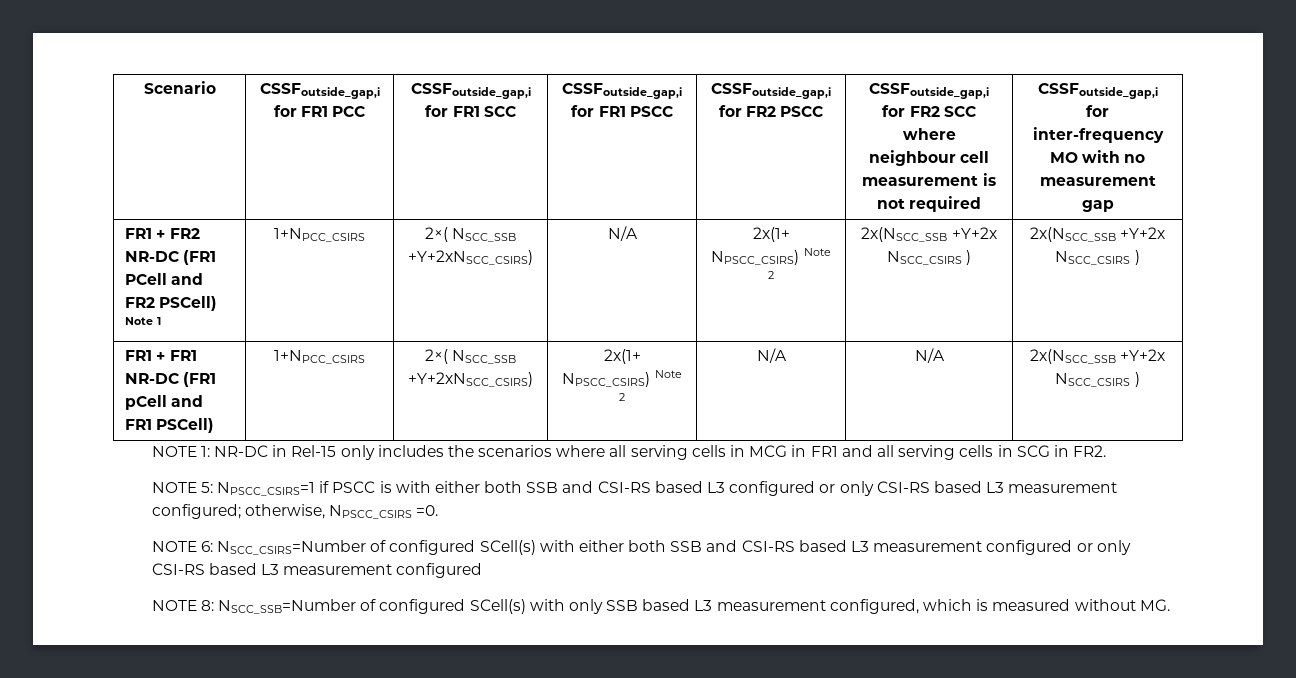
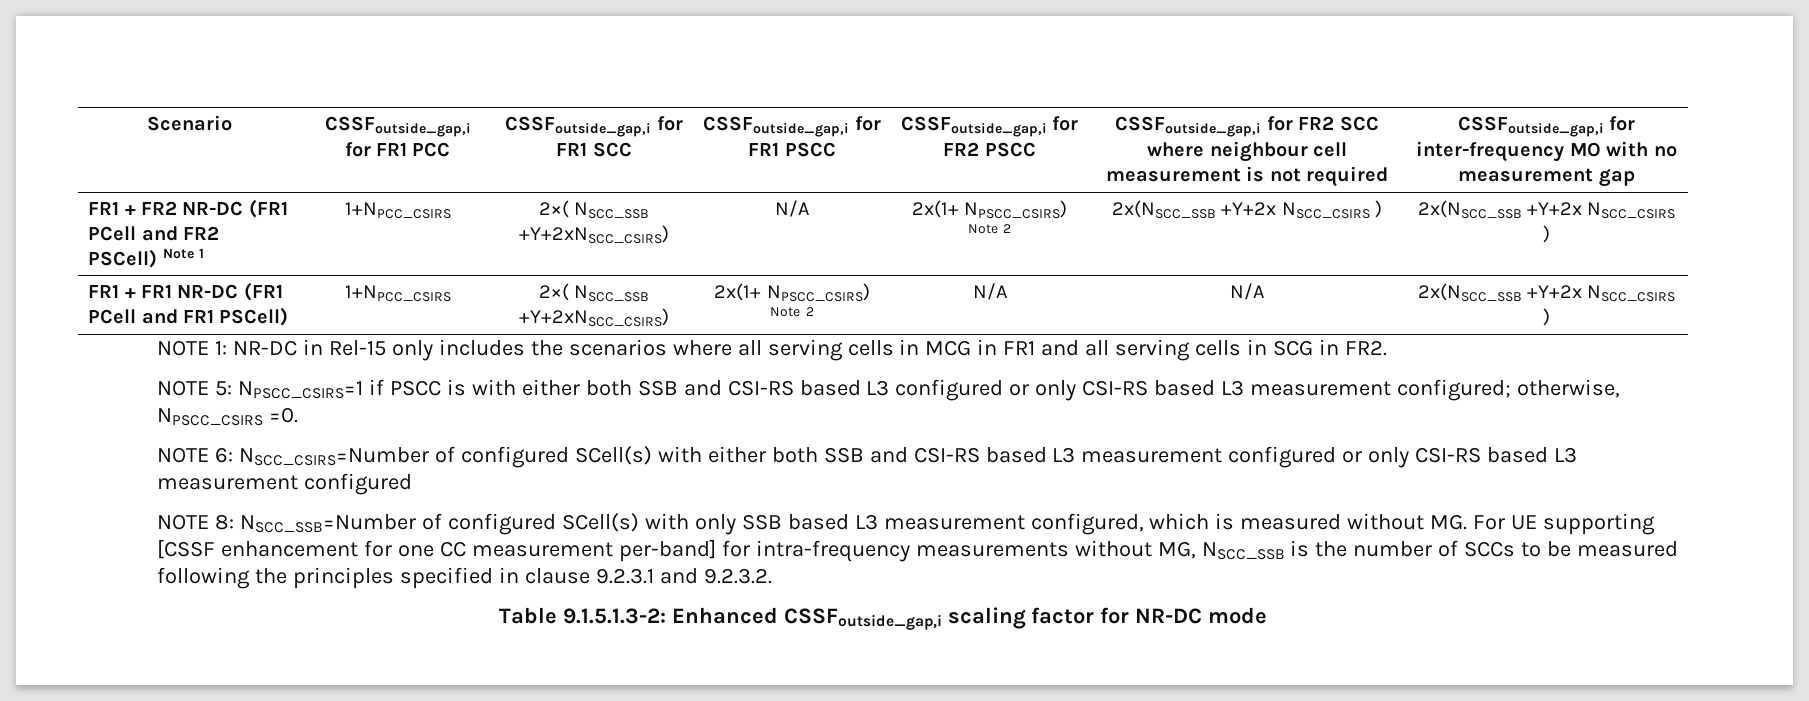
[125,395,168,410] pCell -> [88,309,137,324] PCell
(1170, 605) none -> [1473,513,1656,535] [157,539,1679,562] [157,567,772,589] [498,607,1268,630] For UE supporting [CSSF enhancement for one CC measurement per-band] for intra-frequency measurements without MG, NSCC_SSB is the number of SCCs to be measured following the principles specified in clause 9.2.3.1 and 9.2.3.2. // Table 9.1.5.1.3-2: Enhanced CSSFoutside_gap,i scaling factor for NR-DC mode

